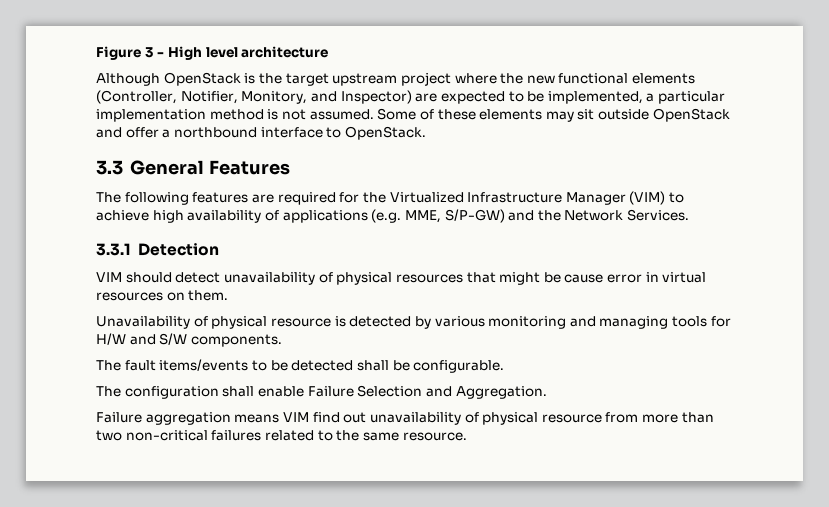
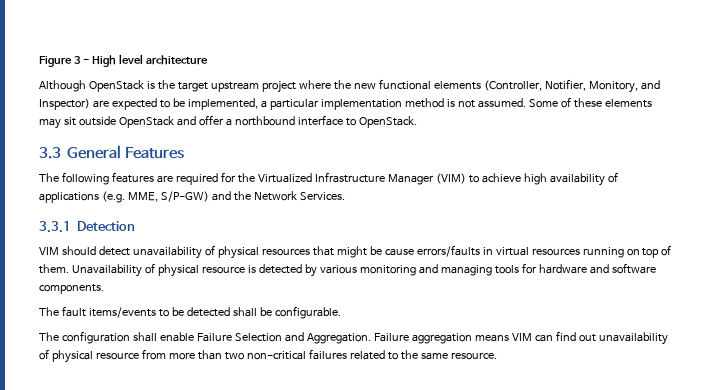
[607,274,643,283] error -> [416,245,480,257] errors/faults
[166,292,185,301] on -> [582,245,672,258] running on top of
(229, 295) // -> (69, 269) none
[96,333,188,345] H/W and S/W -> [538,263,656,274] hardware and software
(547, 392) // -> (371, 338) none
(309, 417) none -> [534,334,553,342] can

